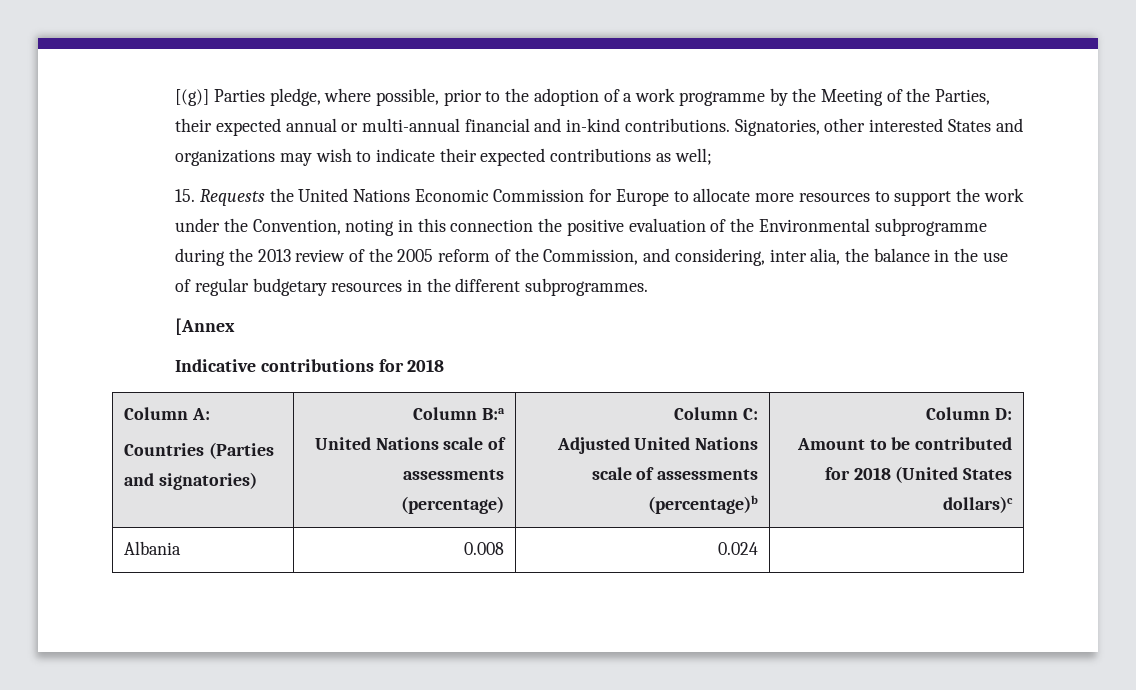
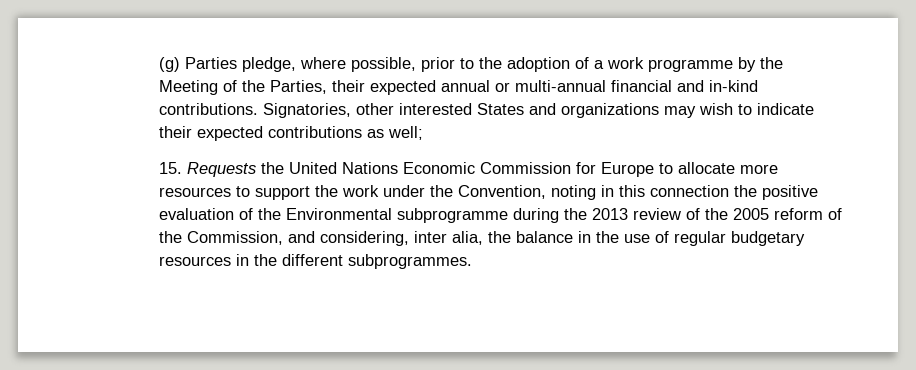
[175,89,210,106] [(g)] -> [159,57,181,72] (g)
[175,318,236,335] [175,359,445,372] [123,407,210,420] [123,442,274,459] [123,472,257,490] [413,407,506,420] [314,437,507,450] [403,469,505,480] [401,496,505,514] [674,407,759,420] [556,437,759,454] [591,467,759,480] [648,495,759,514] [926,407,1013,420] [796,437,1013,450] [824,466,1013,483] [943,496,1014,513] [123,541,181,555] [464,542,505,555] [718,542,759,555] // [Annex // Indicative contributions for 2018 // Column A: // Countries (Parties and signatories) | Column B:a // United Nations scale of assessments (percentage) | Column C: // Adjusted United Nations scale of assessments (percentage)b | Column D: // Amount to be contributed for 2018 (United States dollars)c // Albania | 0.008 | 0.024 | -> (473, 261) none

